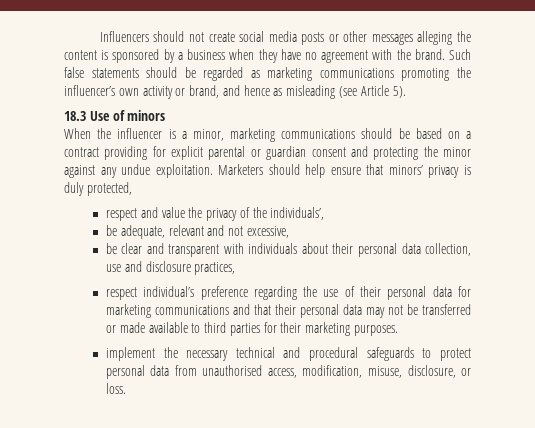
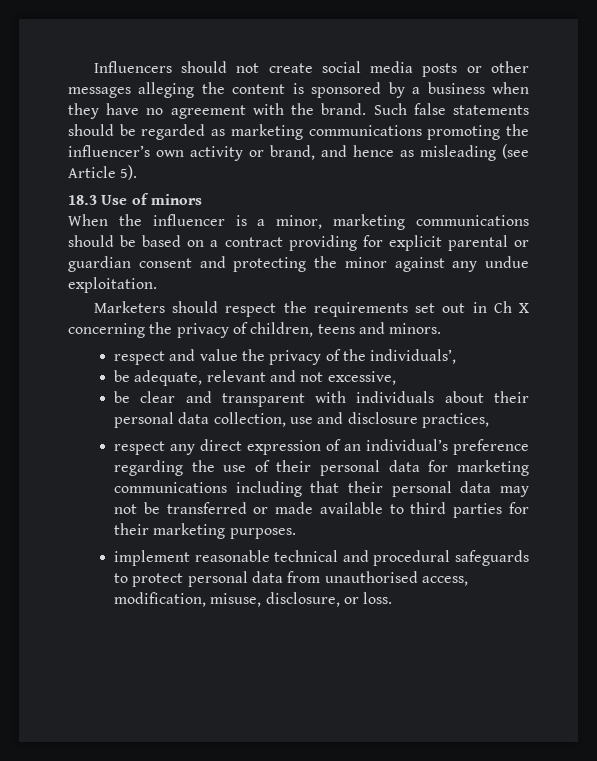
(213, 171) none -> (157, 285) //
[305,164,472,178] [64,182,132,196] help ensure that minors’ privacy is duly protected, -> [225,301,529,317] [68,322,442,338] respect the requirements set out in Ch X concerning the privacy of children, teens and minors.
(137, 293) none -> [169,439,361,455] any direct expression of an
[232,304,250,315] and -> [235,481,302,497] including
[163,347,229,361] the necessary -> [194,550,270,562] reasonable

